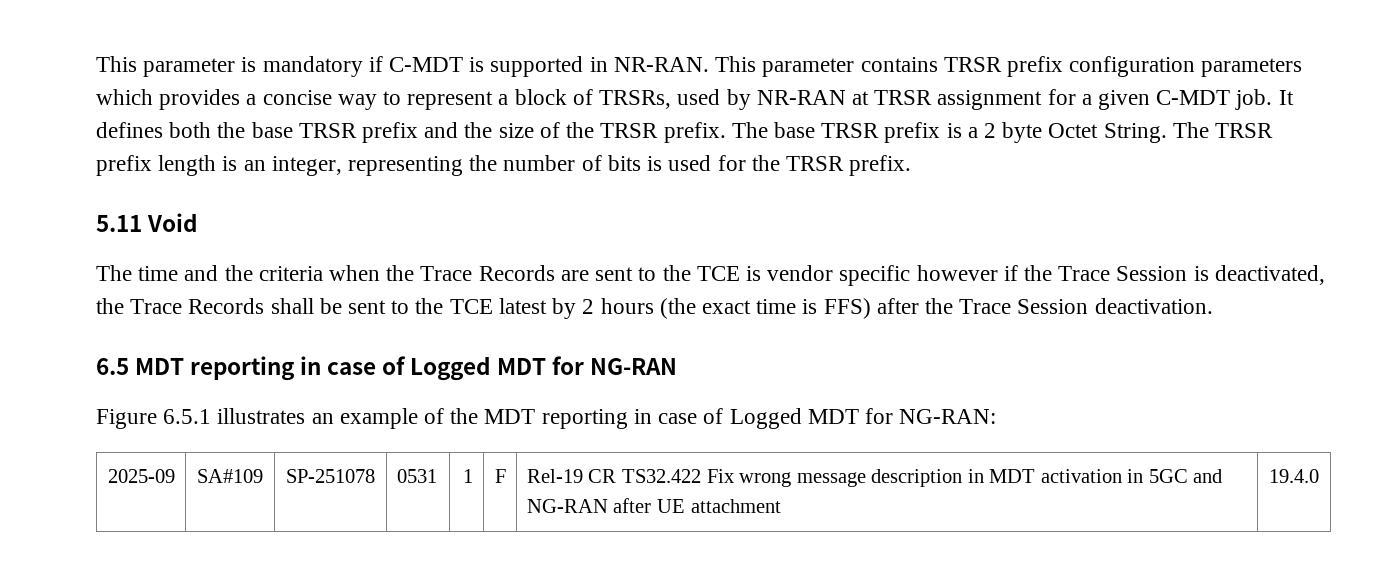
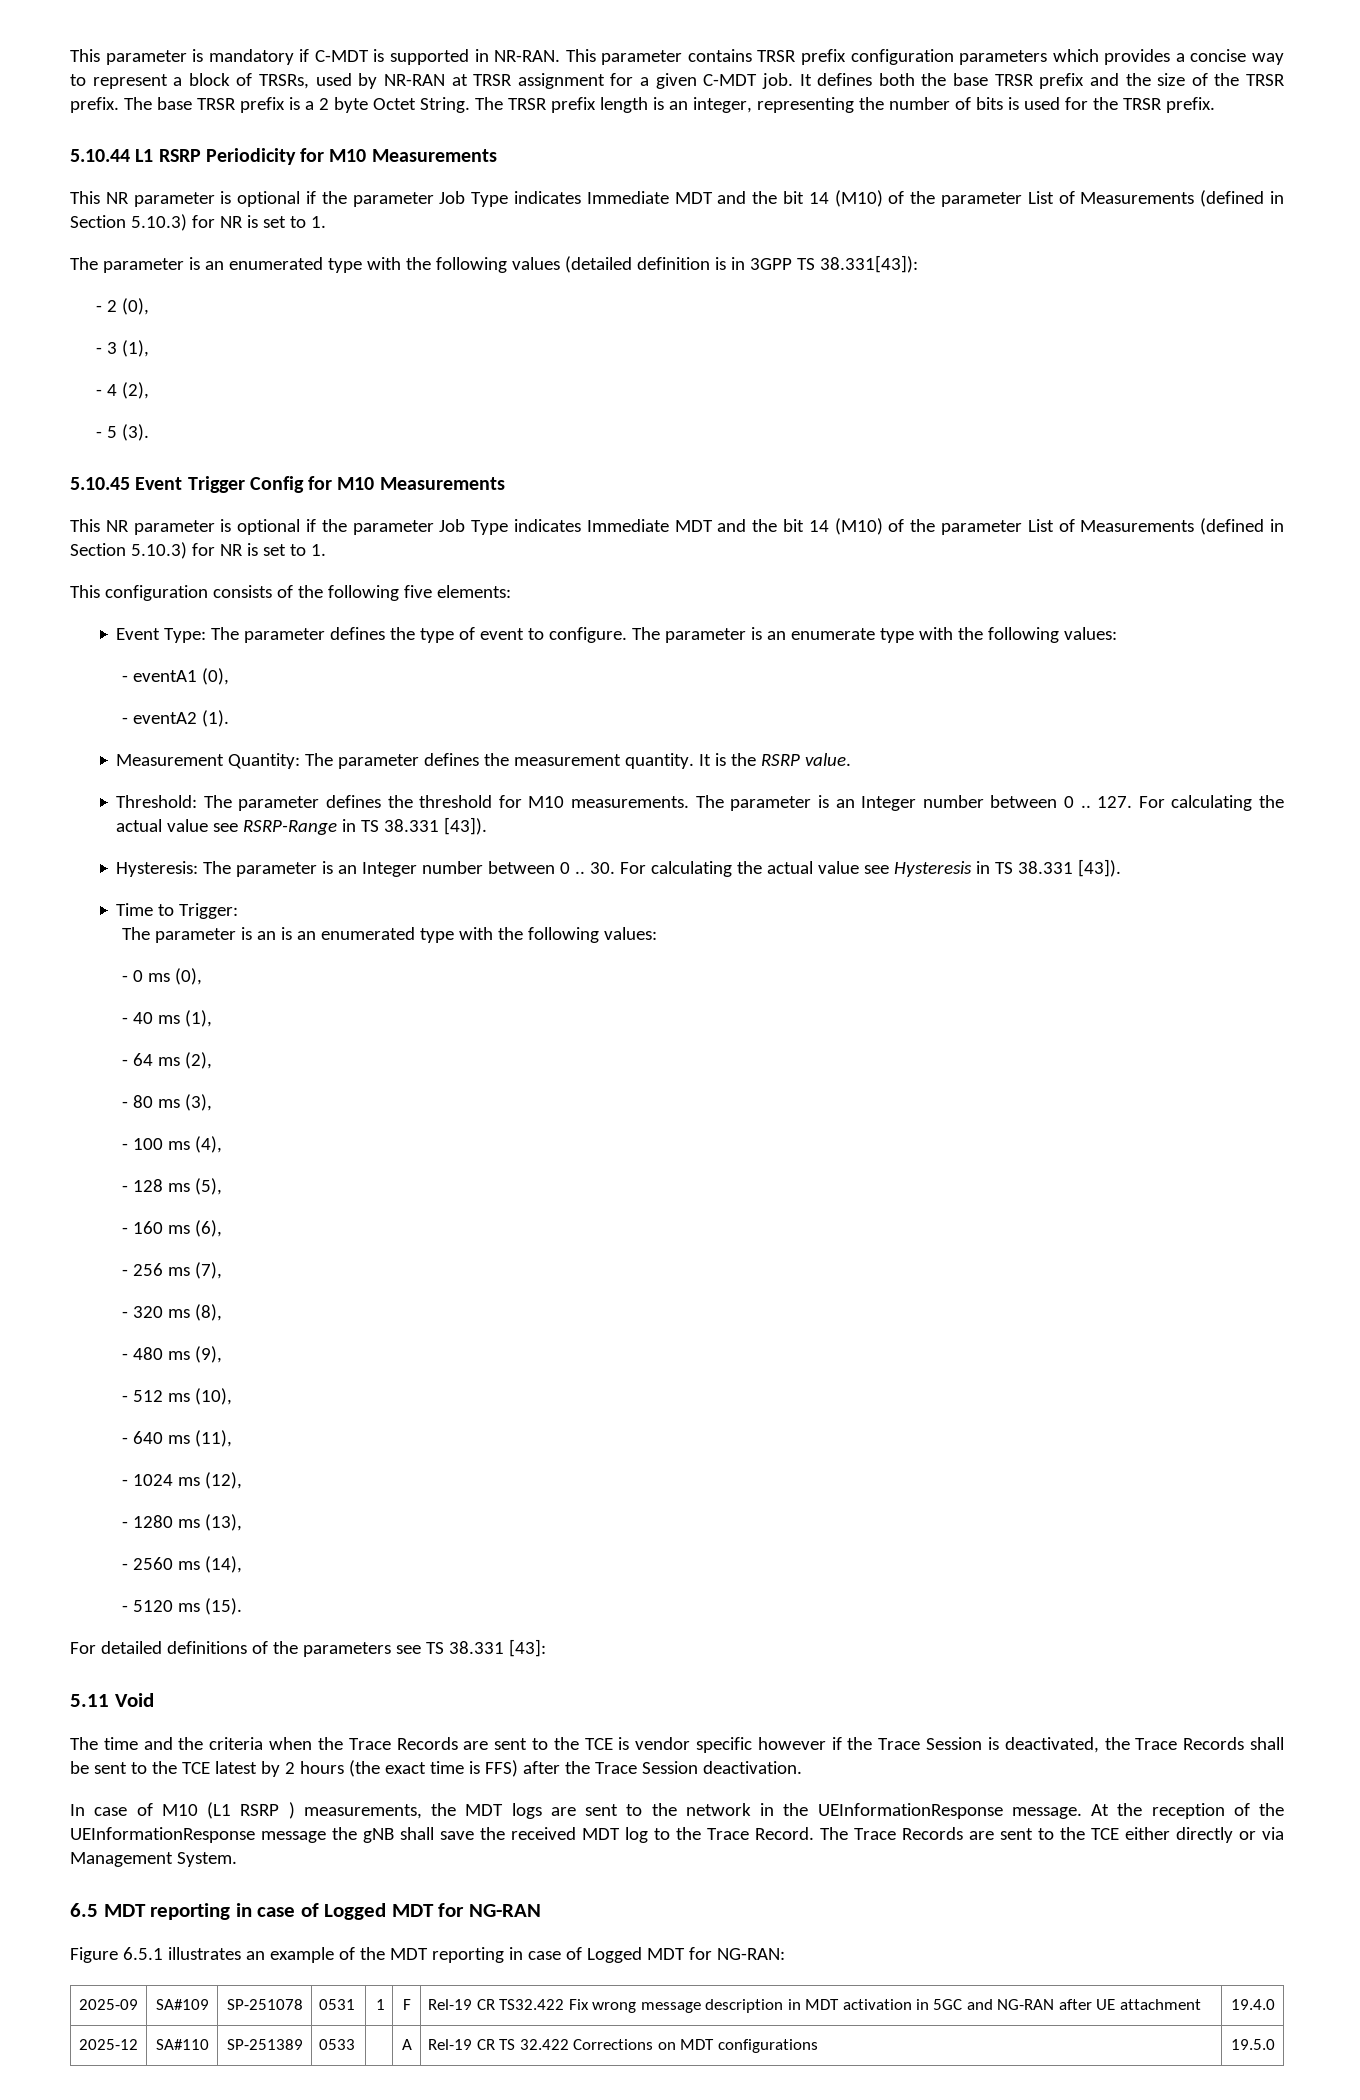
(912, 165) none -> [70,148,497,165] [70,190,1284,207] [70,214,326,231] [70,255,918,273] [95,298,149,315] [95,340,149,357] [95,382,149,399] [95,424,149,441] [70,476,505,493] [70,518,1284,535] [70,542,326,559] [70,585,511,601] [116,627,1118,643] [121,668,229,685] [121,710,229,727] [116,753,852,769] [116,795,1285,811] [116,817,488,835] [116,859,1122,877] [116,903,239,919] [121,927,657,943] [121,968,202,985] [121,1010,212,1027] [121,1052,212,1069] [121,1094,212,1111] [121,1136,222,1153] [121,1178,222,1195] [121,1220,222,1237] [121,1262,222,1279] [121,1304,222,1321] [121,1346,222,1363] [121,1388,232,1405] [121,1430,232,1447] [121,1472,242,1489] [121,1514,242,1531] [121,1556,242,1573] [121,1598,242,1615] [70,1639,546,1657] // 5.10.44 L1 RSRP Periodicity for M10 Measurements // This NR parameter is optional if the parameter Job Type indicates Immediate MDT and the bit 14 (M10) of the parameter List of Measurements (defined in Section 5.10.3) for NR is set to 1. // The parameter is an enumerated type with the following values (detailed definition is in 3GPP TS 38.331[43]): // - 2 (0), // - 3 (1), // - 4 (2), // - 5 (3). // 5.10.45 Event Trigger Config for M10 Measurements // This NR parameter is optional if the parameter Job Type indicates Immediate MDT and the bit 14 (M10) of the parameter List of Measurements (defined in Section 5.10.3) for NR is set to 1. // This configuration consists of the following five elements: // Event Type: The parameter defines the type of event to configure. The parameter is an enumerate type with the following values: // - eventA1 (0), // - eventA2 (1). // Measurement Quantity: The parameter defines the measurement quantity. It is the RSRP value. // Threshold: The parameter defines the threshold for M10 measurements. The parameter is an Integer number between 0 .. 127. For calculating the actual value see RSRP-Range in TS 38.331 [43]). // Hysteresis: The parameter is an Integer number between 0 .. 30. For calculating the actual value see Hysteresis in TS 38.331 [43]). // Time to Trigger: // The parameter is an is an enumerated type with the following values: // - 0 ms (0), // - 40 ms (1), // - 64 ms (2), // - 80 ms (3), // - 100 ms (4), // - 128 ms (5), // - 160 ms (6), // - 256 ms (7), // - 320 ms (8), // - 480 ms (9), // - 512 ms (10), // - 640 ms (11), // - 1024 ms (12), // - 1280 ms (13), // - 2560 ms (14), // - 5120 ms (15). // For detailed definitions of the parameters see TS 38.331 [43]:
(1213, 306) none -> [70,1802,1284,1819] [70,1827,1284,1843] [70,1852,237,1867] // In case of M10 (L1 RSRP ) measurements, the MDT logs are sent to the network in the UEInformationResponse message. At the reception of the UEInformationResponse message the gNB shall save the received MDT log to the Trace Record. The Trace Records are sent to the TCE either directly or via Management System.
(1319, 476) none -> [79,2039,138,2050] [155,2039,209,2050] [226,2039,303,2050] [319,2039,356,2050] [401,2039,412,2050] [428,2039,818,2053] [1230,2039,1275,2050] // 2025-12 | SA#110 | SP-251389 | 0533 | | A | Rel-19 CR TS 32.422 Corrections on MDT configurations | 19.5.0

